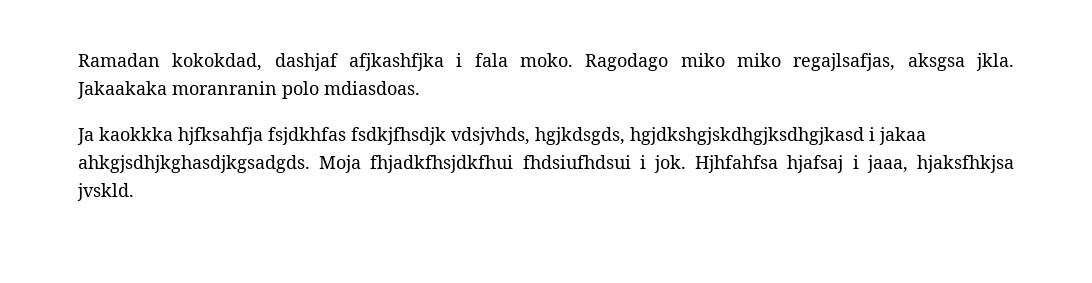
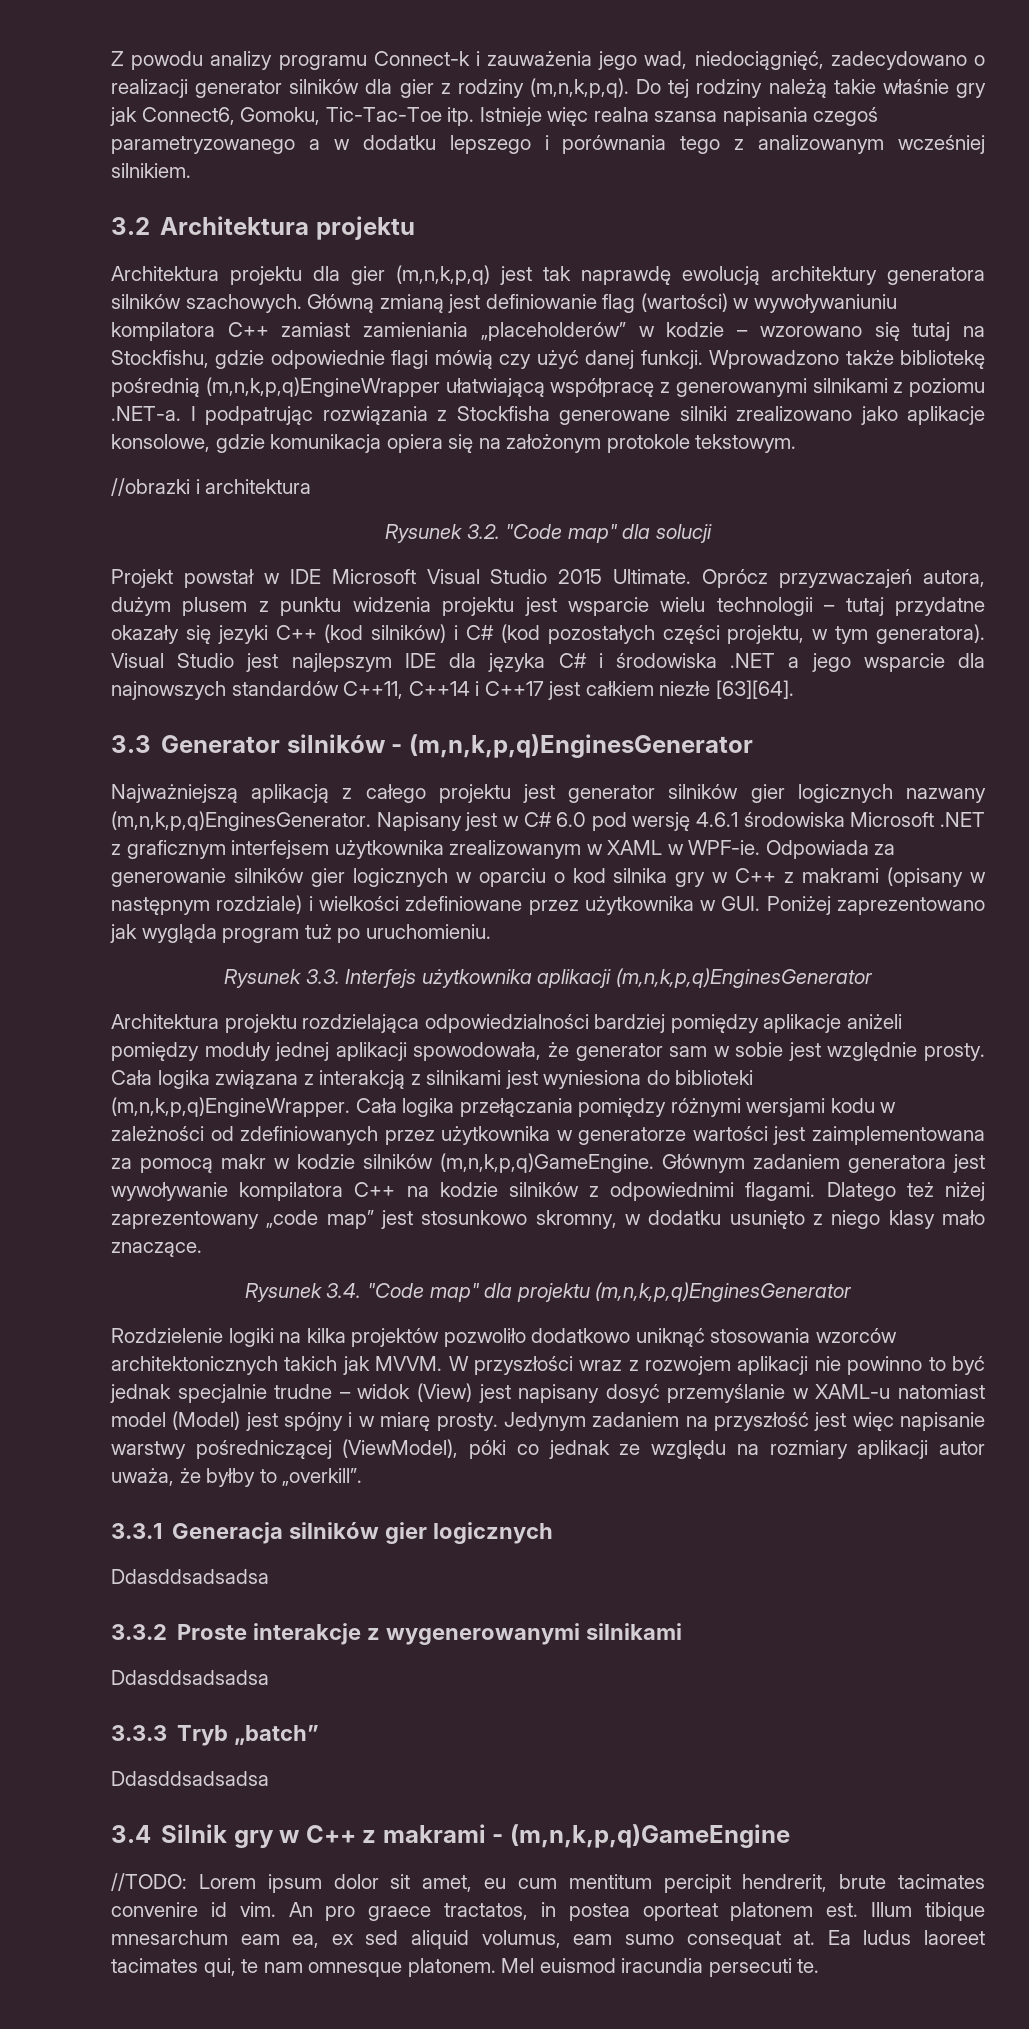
[78,53,1015,71] [77,81,420,99] [77,127,926,145] [78,155,1015,173] [77,183,134,201] Ramadan kokokdad, dashjaf afjkashfjka i fala moko. Ragodago miko miko regajlsafjas, aksgsa jkla. Jakaakaka moranranin polo mdiasdoas. // Ja kaokkka hjfksahfja fsjdkhfas fsdkjfhsdjk vdsjvhds, hgjkdsgds, hgjdkshgjskdhgjksdhgjkasd i jakaa ahkgjsdhjkghasdjkgsadgds. Moja fhjadkfhsjdkfhui fhdsiufhdsui i jok. Hjhfahfsa hjafsaj i jaaa, hjaksfhkjsa jvskld. -> [111,51,985,70] [111,78,986,98] [110,107,879,126] [111,135,985,154] [111,163,191,178] [111,216,415,240] [111,265,985,285] [111,293,897,313] [111,322,986,341] [111,350,985,369] [111,377,985,397] [111,406,985,425] [111,434,797,453] [111,478,312,496] [385,524,712,543] [111,569,985,588] [111,597,985,616] [111,624,985,644] [111,653,985,672] [111,680,794,700] [111,734,753,758] [111,784,987,803] [111,811,985,831] [111,840,896,859] [111,867,986,887] [111,895,985,915] [110,924,491,943] [224,968,873,988] [111,1014,902,1033] [111,1042,986,1061] [111,1070,754,1089] [111,1097,897,1117] [111,1126,985,1145] [111,1153,985,1173] [111,1182,985,1201] [111,1210,986,1229] [111,1242,202,1257] [244,1282,853,1302] [111,1328,897,1347] [111,1356,985,1375] [110,1383,986,1403] [111,1411,986,1431] [111,1439,986,1459] [111,1468,363,1487] [111,1522,554,1544] [111,1569,269,1584] [111,1623,683,1645] [111,1670,269,1685] [111,1725,320,1746] [111,1771,269,1786] [111,1824,790,1848] [111,1873,985,1893] [111,1902,985,1921] [111,1930,986,1949] [111,1958,820,1977] Z powodu analizy programu Connect-k i zauważenia jego wad, niedociągnięć, zadecydowano o realizacji generator silników dla gier z rodziny (m,n,k,p,q). Do tej rodziny należą takie właśnie gry jak Connect6, Gomoku, Tic-Tac-Toe itp. Istnieje więc realna szansa napisania czegoś parametryzowanego a w dodatku lepszego i porównania tego z analizowanym wcześniej silnikiem. // 3.2 Architektura projektu // Architektura projektu dla gier (m,n,k,p,q) jest tak naprawdę ewolucją architektury generatora silników szachowych. Główną zmianą jest definiowanie flag (wartości) w wywoływaniuniu kompilatora C++ zamiast zamieniania „placeholderów” w kodzie – wzorowano się tutaj na Stockfishu, gdzie odpowiednie flagi mówią czy użyć danej funkcji. Wprowadzono także bibliotekę pośrednią (m,n,k,p,q)EngineWrapper ułatwiającą współpracę z generowanymi silnikami z poziomu .NET-a. I podpatrując rozwiązania z Stockfisha generowane silniki zrealizowano jako aplikacje konsolowe, gdzie komunikacja opiera się na założonym protokole tekstowym. // //obrazki i architektura // Rysunek 3.2. "Code map" dla solucji // Projekt powstał w IDE Microsoft Visual Studio 2015 Ultimate. Oprócz przyzwaczajeń autora, dużym plusem z punktu widzenia projektu jest wsparcie wielu technologii – tutaj przydatne okazały się jezyki C++ (kod silników) i C# (kod pozostałych części projektu, w tym generatora). Visual Studio jest najlepszym IDE dla języka C# i środowiska .NET a jego wsparcie dla najnowszych standardów C++11, C++14 i C++17 jest całkiem niezłe [63][64]. // 3.3 Generator silników - (m,n,k,p,q)EnginesGenerator // Najważniejszą aplikacją z całego projektu jest generator silników gier logicznych nazwany (m,n,k,p,q)EnginesGenerator. Napisany jest w C# 6.0 pod wersję 4.6.1 środowiska Microsoft .NET z graficznym interfejsem użytkownika zrealizowanym w XAML w WPF-ie. Odpowiada za generowanie silników gier logicznych w oparciu o kod silnika gry w C++ z makrami (opisany w następnym rozdziale) i wielkości zdefiniowane przez użytkownika w GUI. Poniżej zaprezentowano jak wygląda program tuż po uruchomieniu. // Rysunek 3.3. Interfejs użytkownika aplikacji (m,n,k,p,q)EnginesGenerator // Architektura projektu rozdzielająca odpowiedzialności bardziej pomiędzy aplikacje aniżeli pomiędzy moduły jednej aplikacji spowodowała, że generator sam w sobie jest względnie prosty. Cała logika związana z interakcją z silnikami jest wyniesiona do biblioteki (m,n,k,p,q)EngineWrapper. Cała logika przełączania pomiędzy różnymi wersjami kodu w zależności od zdefiniowanych przez użytkownika w generatorze wartości jest zaimplementowana za pomocą makr w kodzie silników (m,n,k,p,q)GameEngine. Głównym zadaniem generatora jest wywoływanie kompilatora C++ na kodzie silników z odpowiednimi flagami. Dlatego też niżej zaprezentowany „code map” jest stosunkowo skromny, w dodatku usunięto z niego klasy mało znaczące. // Rysunek 3.4. "Code map" dla projektu (m,n,k,p,q)EnginesGenerator // Rozdzielenie logiki na kilka projektów pozwoliło dodatkowo uniknąć stosowania wzorców architektonicznych takich jak MVVM. W przyszłości wraz z rozwojem aplikacji nie powinno to być jednak specjalnie trudne – widok (View) jest napisany dosyć przemyślanie w XAML-u natomiast model (Model) jest spójny i w miarę prosty. Jedynym zadaniem na przyszłość jest więc napisanie warstwy pośredniczącej (ViewModel), póki co jednak ze względu na rozmiary aplikacji autor uważa, że byłby to „overkill”. // 3.3.1 Generacja silników gier logicznych // Ddasddsadsadsa // 3.3.2 Proste interakcje z wygenerowanymi silnikami // Ddasddsadsadsa // 3.3.3 Tryb „batch” // Ddasddsadsadsa // 3.4 Silnik gry w C++ z makrami - (m,n,k,p,q)GameEngine // //TODO: Lorem ipsum dolor sit amet, eu cum mentitum percipit hendrerit, brute tacimates convenire id vim. An pro graece tractatos, in postea oporteat platonem est. Illum tibique mnesarchum eam ea, ex sed aliquid volumus, eam sumo consequat at. Ea ludus laoreet tacimates qui, te nam omnesque platonem. Mel euismod iracundia persecuti te.

